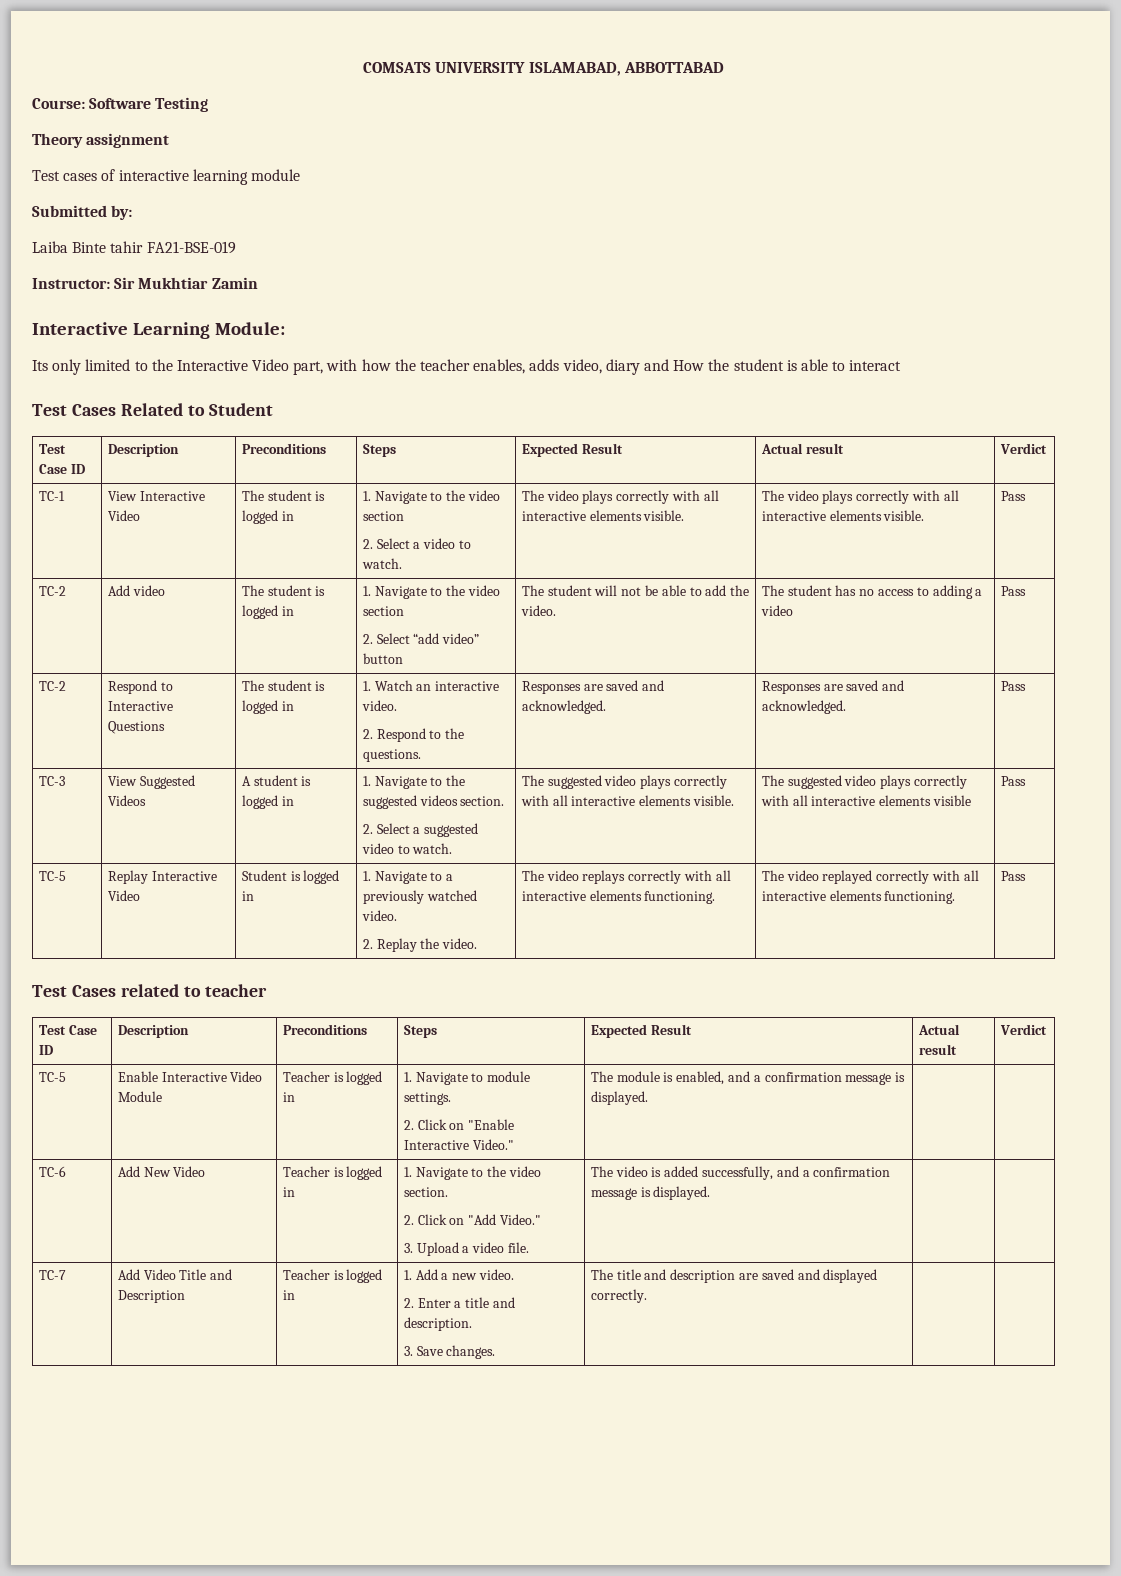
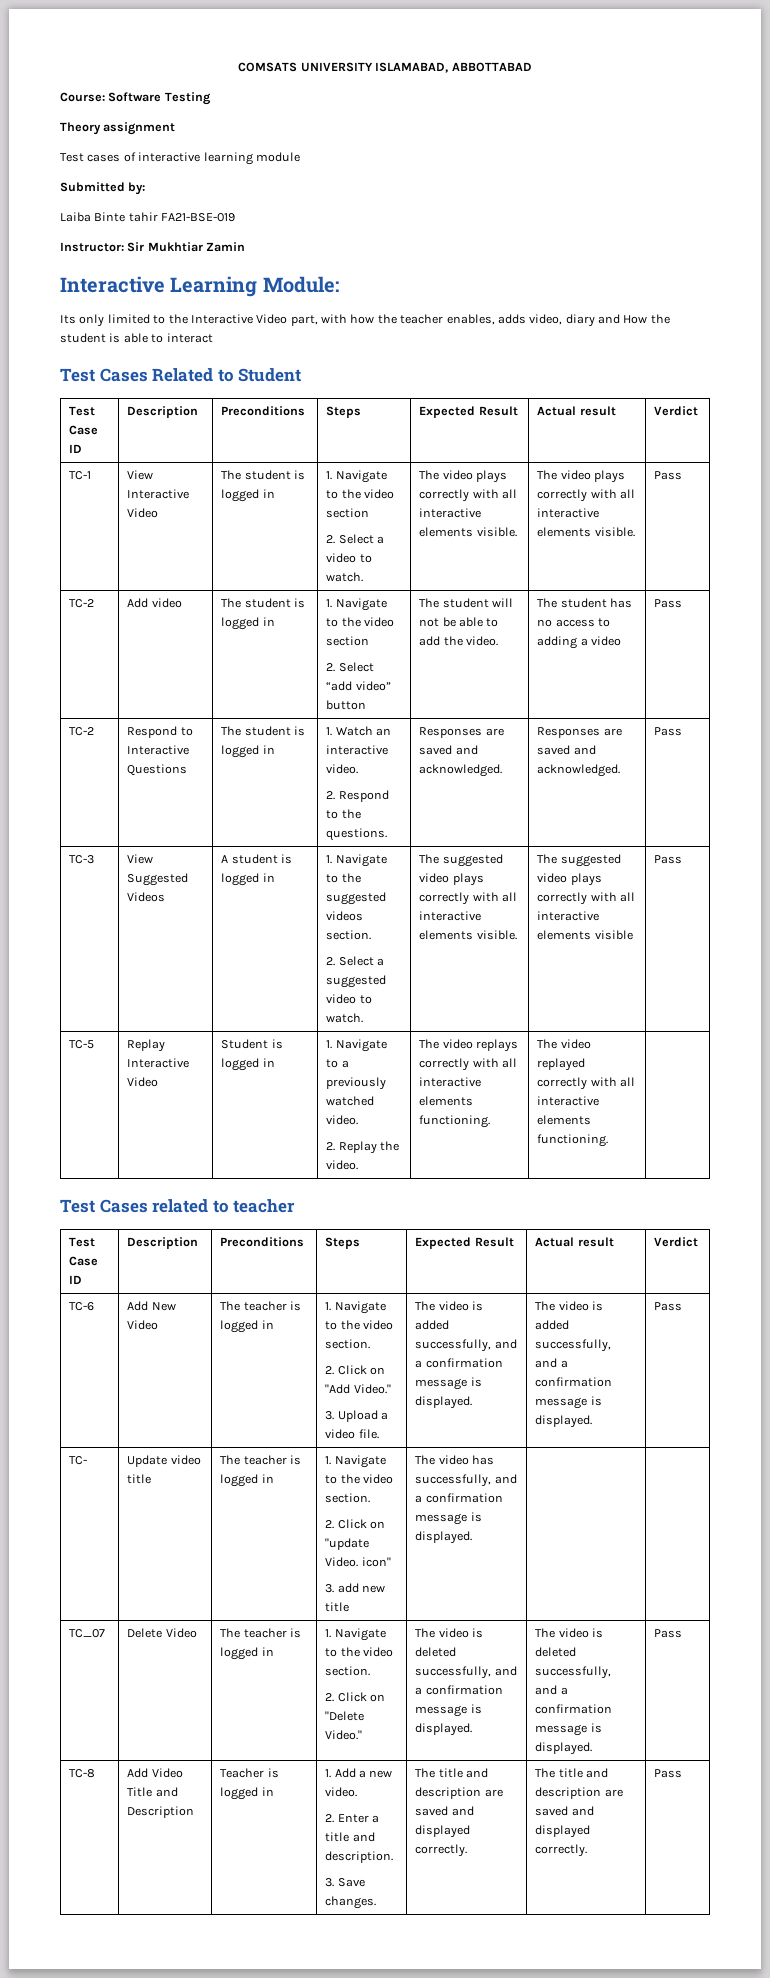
[1000,871,1026,881] Pass -> (609, 1140) none
[38,1072,66,1082] [117,1071,263,1082] [117,1091,162,1102] [282,1071,383,1085] [282,1092,295,1102] [403,1071,531,1085] [403,1092,451,1105] [403,1119,515,1130] [403,1139,514,1150] [590,1071,906,1085] [590,1091,648,1105] // TC-5 | Enable Interactive Video Module | Teacher is logged in | 1. Navigate to module settings. // 2. Click on "Enable Interactive Video." | The module is enabled, and a confirmation message is displayed. | | -> (699, 1242) none
[282,1166,330,1177] Teacher -> [220,1301,287,1311] The teacher
[38,1270,66,1280] | // TC-7 -> [535,1301,604,1311] [535,1320,570,1330] [535,1339,612,1352] [535,1358,568,1368] [535,1377,613,1387] [535,1396,602,1409] [535,1415,593,1428] [654,1302,683,1311] [69,1456,88,1465] [127,1455,201,1467] [127,1474,152,1484] [220,1455,302,1465] [220,1474,274,1487] [325,1455,386,1468] [325,1474,394,1484] [325,1493,371,1503] [325,1519,386,1529] [325,1538,370,1550] [325,1557,391,1567] [325,1583,386,1593] [325,1602,350,1612] [415,1455,495,1465] [415,1474,517,1487] [415,1493,503,1503] [415,1512,482,1525] [415,1531,473,1544] [69,1629,106,1638] [127,1628,197,1638] [220,1628,302,1638] [220,1647,274,1660] [325,1628,386,1641] [325,1647,394,1657] [325,1666,371,1676] [325,1692,386,1702] [325,1711,365,1721] [325,1730,363,1740] [415,1628,484,1638] [415,1647,457,1657] [415,1666,517,1679] [415,1685,503,1695] [415,1704,482,1717] [415,1723,473,1736] [535,1628,604,1638] [535,1647,577,1657] [535,1666,612,1679] [535,1685,568,1695] [535,1704,613,1714] [535,1723,602,1736] [535,1742,593,1755] [654,1629,683,1638] [69,1769,96,1778] The video is added successfully, and a confirmation message is displayed. | Pass // TC- | Update video title | The teacher is logged in | 1. Navigate to the video section. // 2. Click on "update Video. icon" // 3. add new title | The video has successfully, and a confirmation message is displayed. | | // TC_07 | Delete Video | The teacher is logged in | 1. Navigate to the video section. // 2. Click on "Delete Video." | The video is deleted successfully, and a confirmation message is displayed. | The video is deleted successfully, and a confirmation message is displayed. | Pass // TC-8
(647, 1296) | -> [535,1768,609,1778] [535,1787,623,1799] [535,1806,594,1816] [535,1825,591,1838] [535,1844,588,1857] [654,1769,683,1778] The title and description are saved and displayed correctly. | Pass

